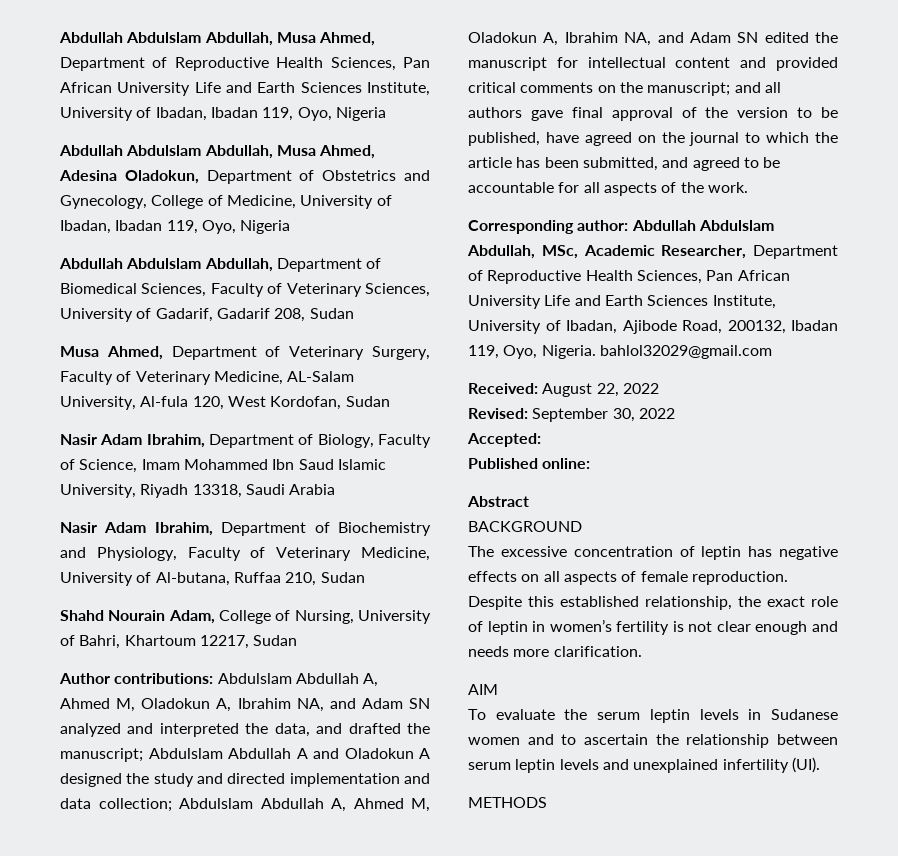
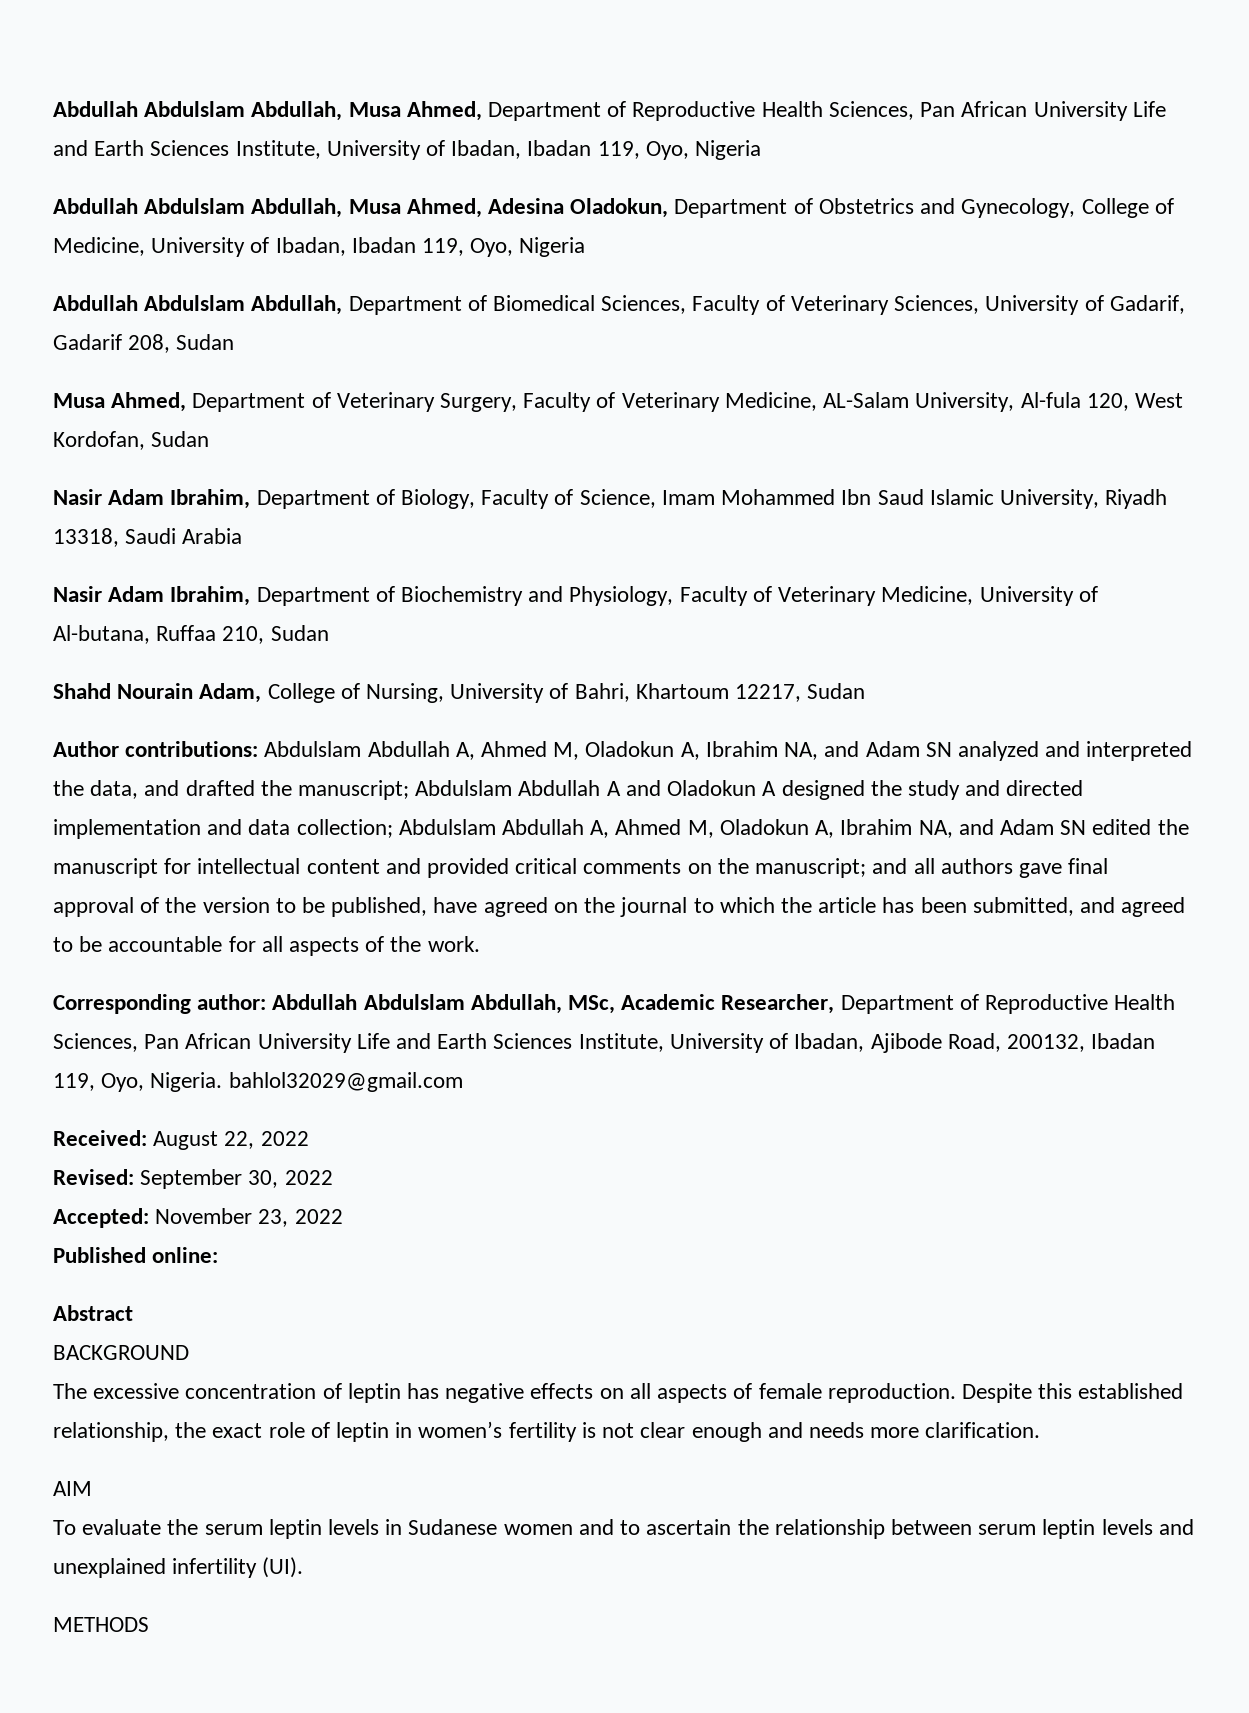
(541, 440) none -> [155,1208,343,1227] November 23, 2022

